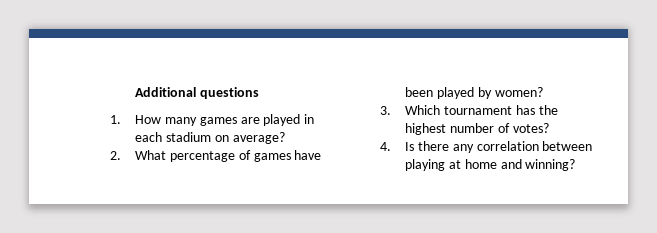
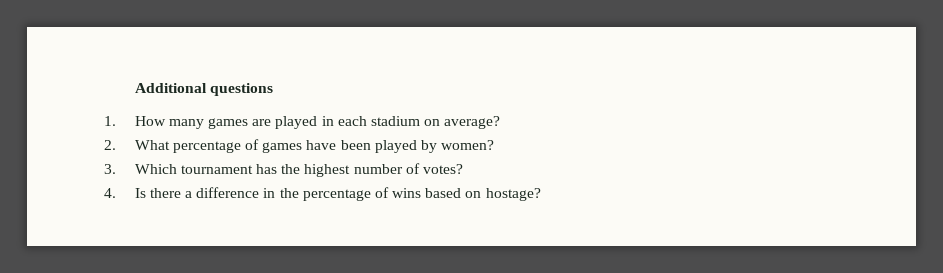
[452,141,593,153] [405,159,576,171] any correlation between playing at home and winning? -> [184,187,541,201] a difference in the percentage of wins based on hostage?

